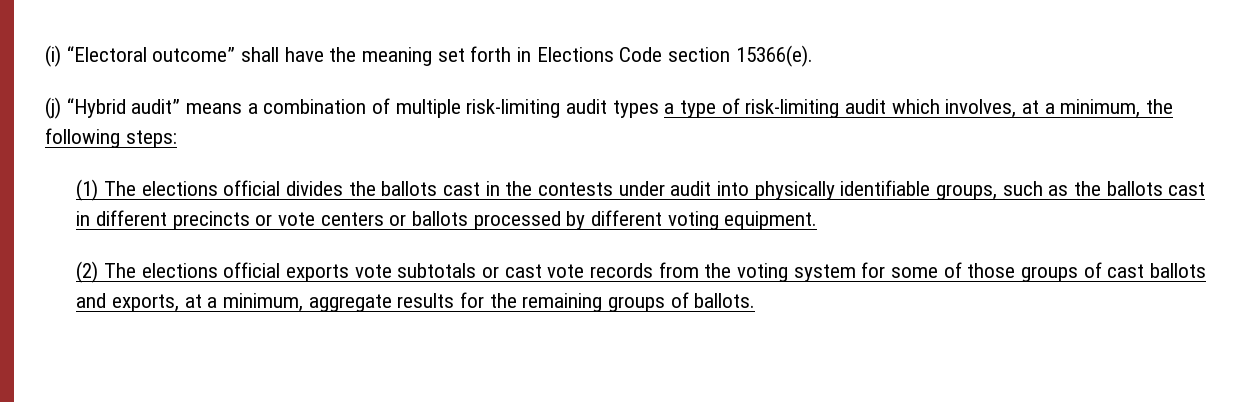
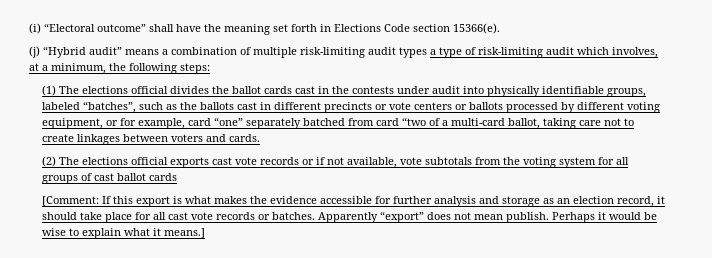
[381,181,438,196] ballots -> [231,86,292,94] ballot cards
(997, 192) none -> [41,101,136,113] labeled “batches”,
[724,211,818,230] equipment. -> [41,117,634,129] [41,134,260,145] equipment, or for example, card “one” separately batched from card “two of a multi-card ballot, taking care not to create linkages between voters and cards.
[354,263,653,278] vote subtotals or cast vote records -> [211,157,472,168] cast vote records or if not available, vote subtotals
[890,262,1206,282] [76,292,756,312] some of those groups of cast ballots and exports, at a minimum, aggregate results for the remaining groups of ballots. -> [615,157,629,165] [41,173,177,184] [41,196,665,207] [41,211,657,223] [41,228,205,239] all groups of cast ballot cards // [Comment: If this export is what makes the evidence accessible for further analysis and storage as an election record, it should take place for all cast vote records or batches. Apparently “export” does not mean publish. Perhaps it would be wise to explain what it means.]

